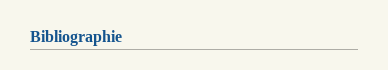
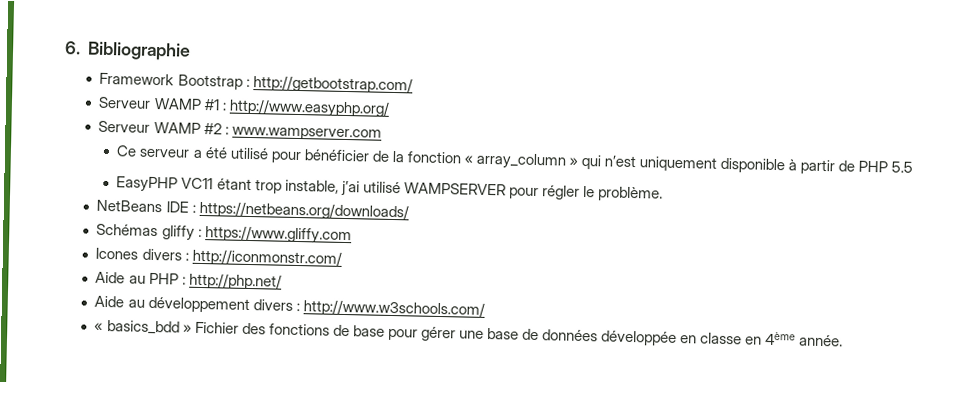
(30, 38) none -> [64,41,81,55] 6.
(122, 38) none -> [99,72,413,94] [98,96,390,118] [98,120,382,141] [116,145,914,175] [116,176,663,202] [96,199,409,221] [96,223,352,245] [95,247,342,267] [95,271,282,290] [94,295,485,318] [94,320,844,347] // Framework Bootstrap : http://getbootstrap.com/ // Serveur WAMP #1 : http://www.easyphp.org/ // Serveur WAMP #2 : www.wampserver.com // Ce serveur a été utilisé pour bénéficier de la fonction « array_column » qui n’est uniquement disponible à partir de PHP 5.5 // EasyPHP VC11 étant trop instable, j’ai utilisé WAMPSERVER pour régler le problème. // NetBeans IDE : https://netbeans.org/downloads/ // Schémas gliffy : https://www.gliffy.com // Icones divers : http://iconmonstr.com/ // Aide au PHP : http://php.net/ // Aide au développement divers : http://www.w3schools.com/ // « basics_bdd » Fichier des fonctions de base pour gérer une base de données développée en classe en 4ème année.

